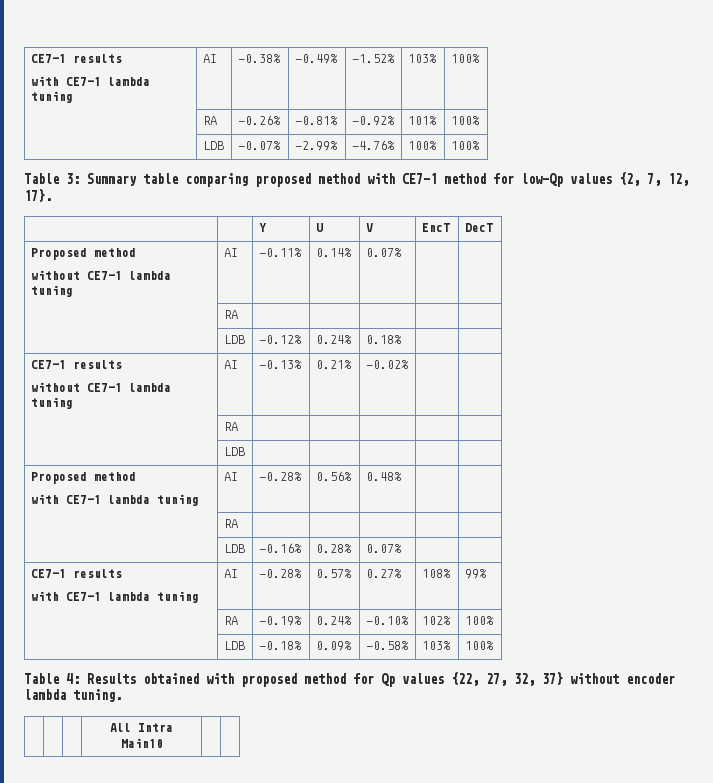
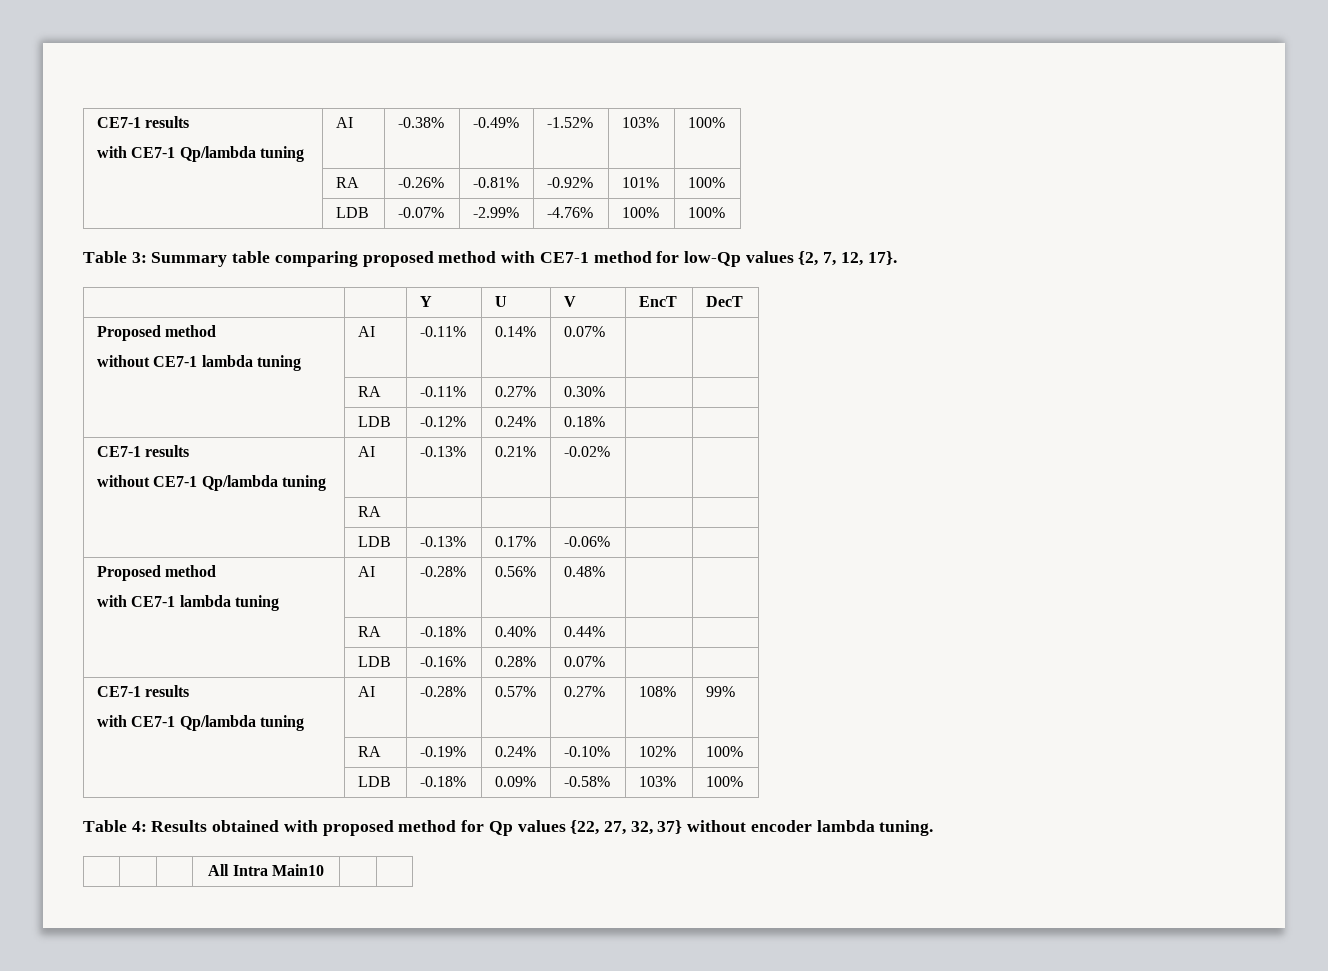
[30,54,122,63] [30,76,150,86] CE7-1 results // with CE7-1 lambda -> [96,116,190,128] [96,146,256,162] CE7-1 results // with CE7-1 Qp/lambda
(238, 314) | | -> [419,386,466,397] [494,386,536,397] [563,386,605,397] -0.11% | 0.27% | 0.30%
[128,383,171,392] lambda -> [201,475,278,491] Qp/lambda
(245, 451) | | -> [419,536,466,547] [494,536,536,547] [563,536,610,547] -0.13% | 0.17% | -0.06%
(238, 523) | | -> [419,626,466,637] [494,626,536,637] [563,626,605,637] -0.18% | 0.40% | 0.44%
[107,592,150,601] lambda -> [179,715,256,731] Qp/lambda

